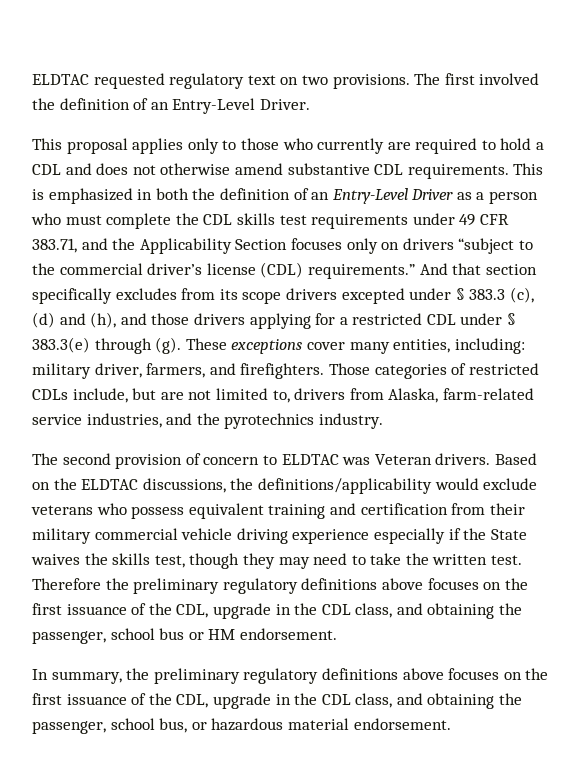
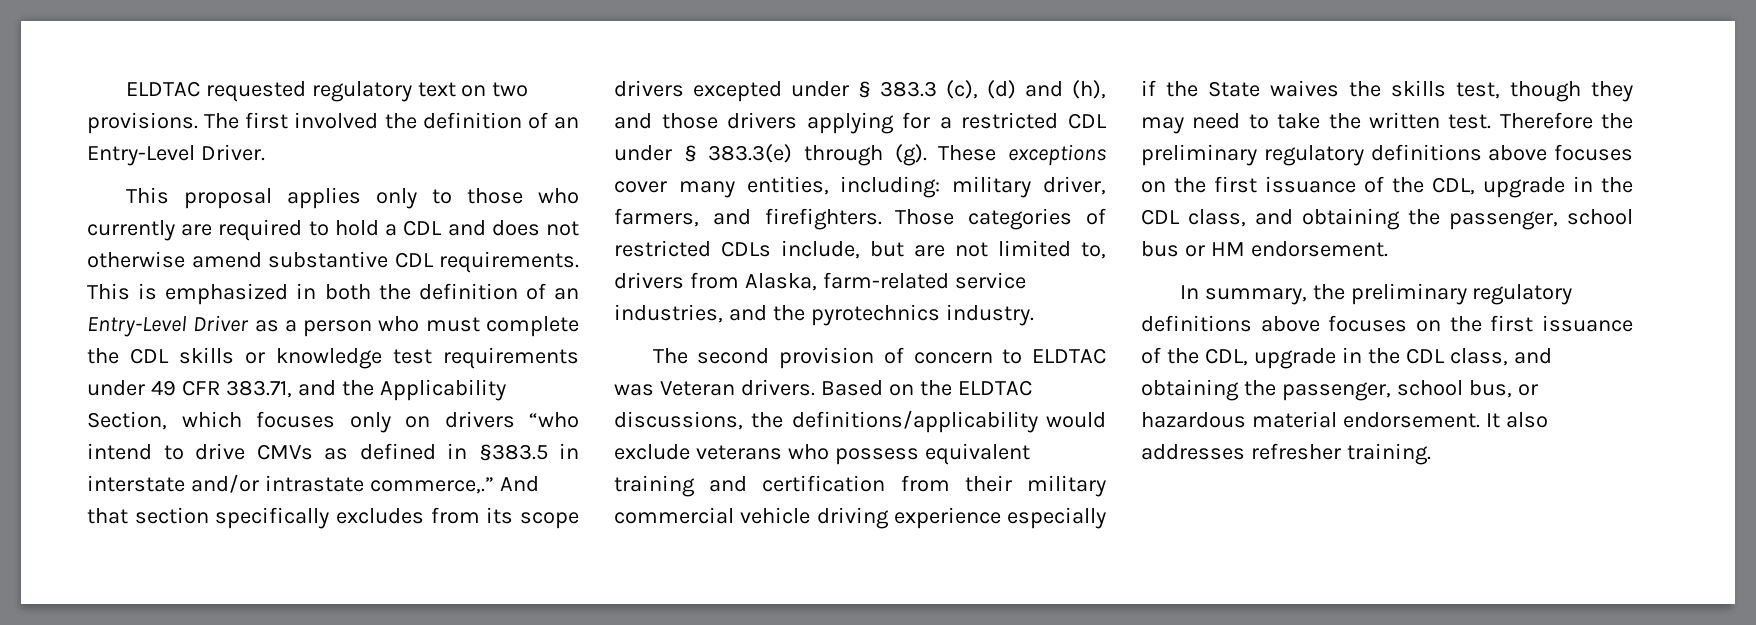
(275, 219) none -> [245,348,382,369] or knowledge
[235,239,288,250] Section -> [87,411,242,430] Section, which
[458,238,533,254] [32,262,415,279] “subject to the commercial driver’s license (CDL) requirements.” -> [529,412,579,428] [87,443,579,461] [87,474,494,494] “who intend to drive CMVs as defined in §383.5 in interstate and/or intrastate commerce,.”
(451, 724) none -> [1485,412,1548,428] [1141,443,1431,465] It also addresses refresher training.

